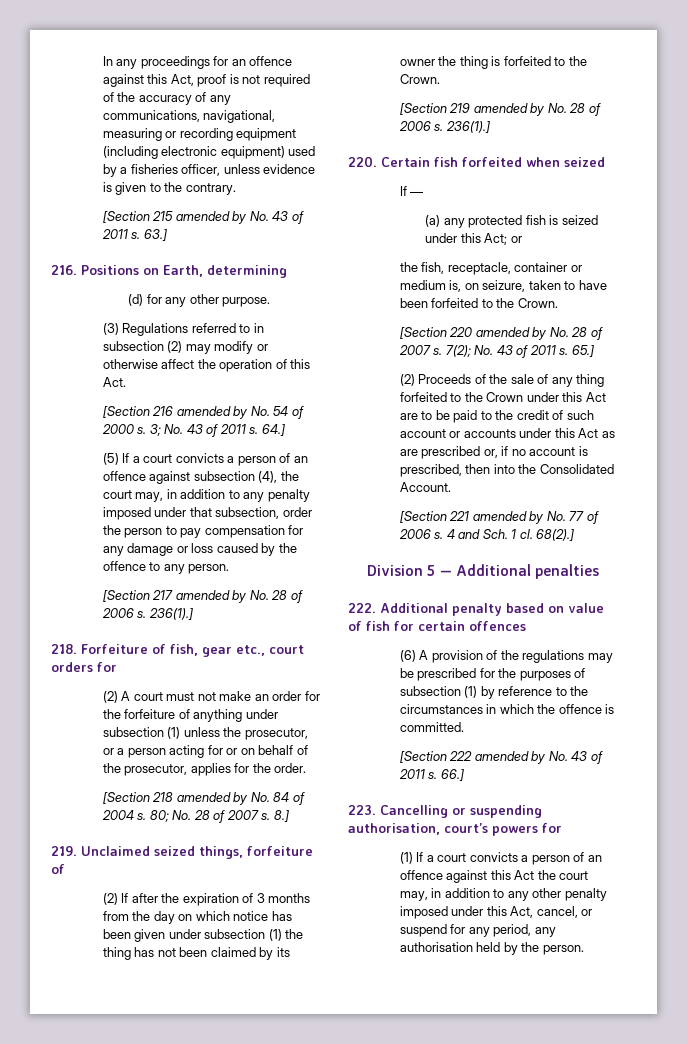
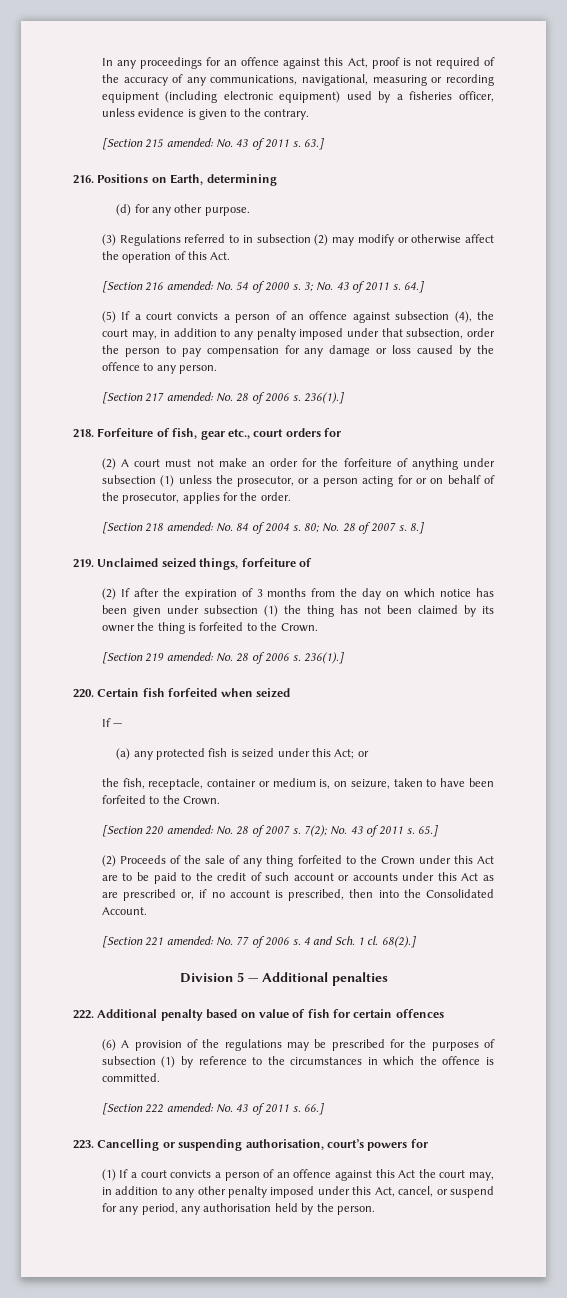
[175,211,247,224] amended by -> [166,138,214,147] amended:
[176,406,248,419] amended by -> [166,281,214,290] amended:
[175,590,247,603] amended by -> [166,392,214,401] amended:
[176,792,248,805] amended by -> [166,522,214,531] amended:
[473,103,545,116] amended by -> [166,652,214,661] amended:
[475,327,547,340] amended by -> [166,825,214,834] amended:
[472,511,544,524] amended by -> [166,936,214,945] amended:
[474,751,546,764] amended by -> [166,1103,214,1112] amended:

